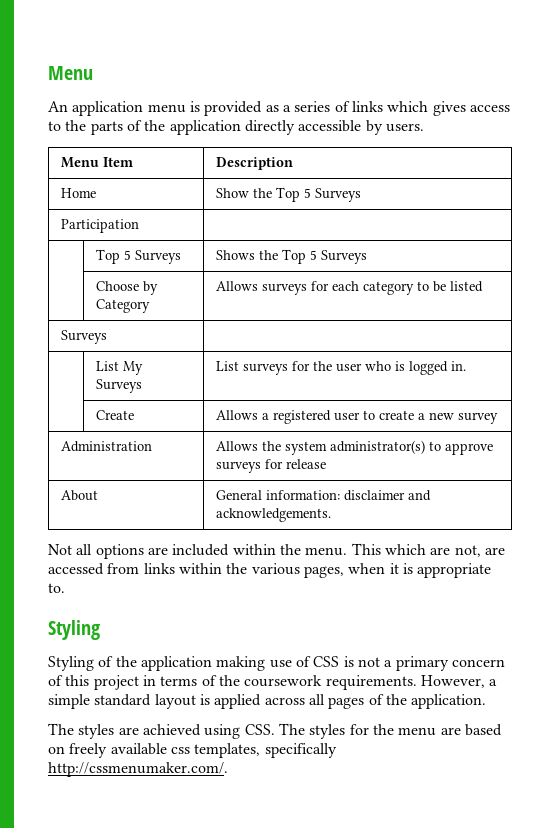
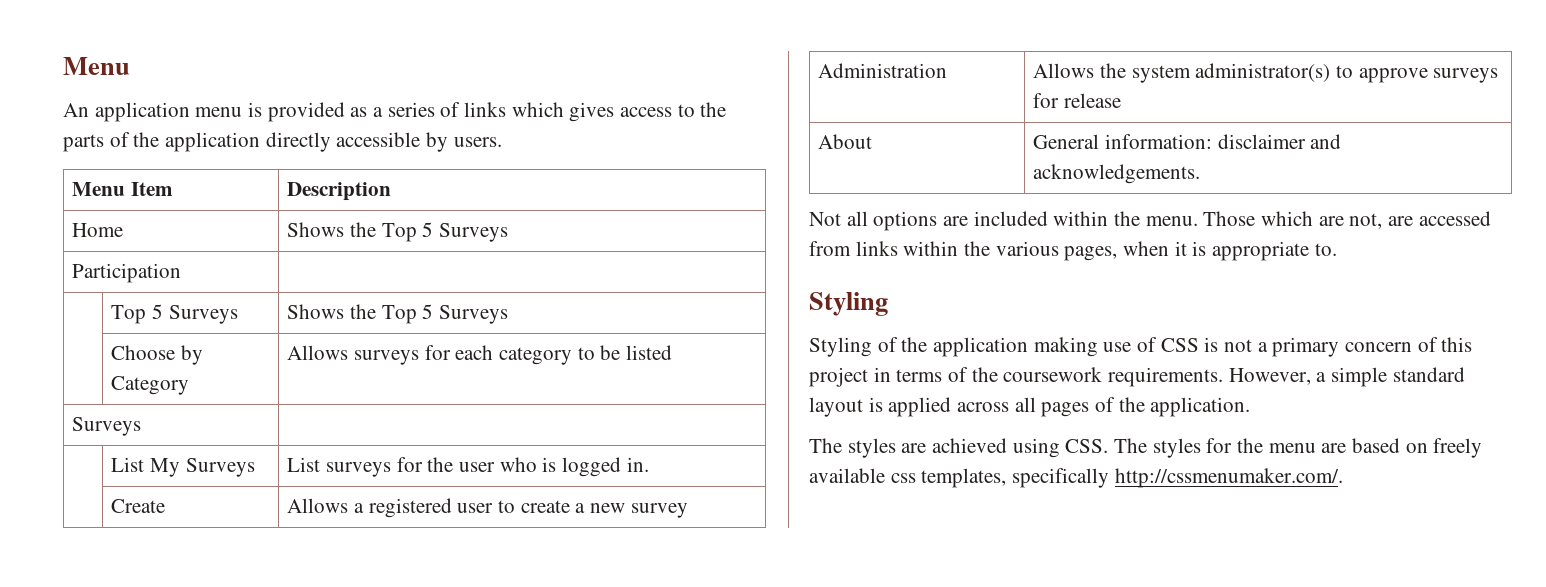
[215,188,249,198] Show -> [287,222,345,237] Shows
[351,543,381,555] This -> [1203,211,1256,226] Those

